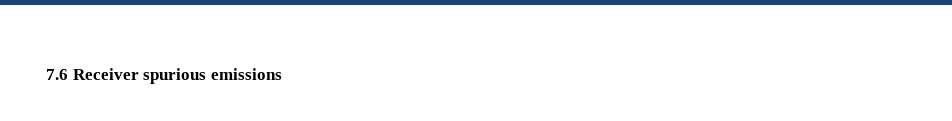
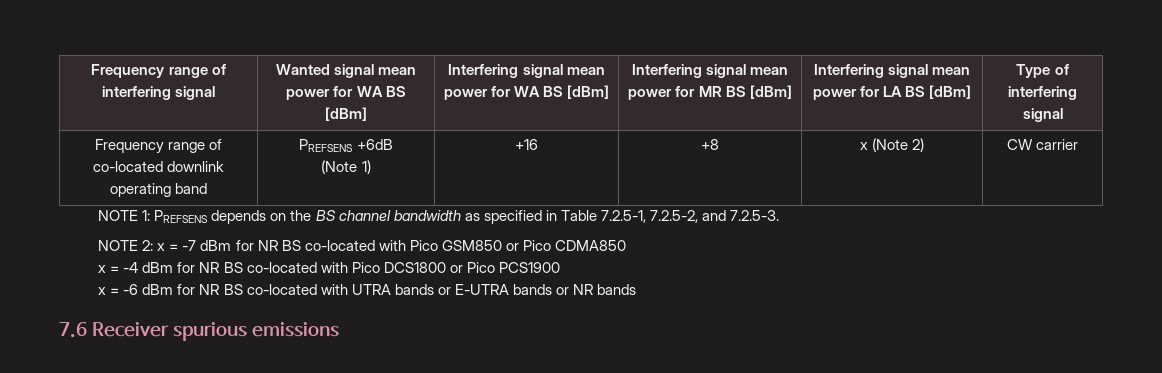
(46, 74) none -> [91,64,226,78] [101,86,216,100] [275,64,417,78] [286,86,406,100] [325,107,367,121] [448,64,605,78] [443,85,610,100] [631,64,789,78] [628,85,792,100] [813,64,971,78] [812,85,972,100] [1016,64,1069,78] [1008,86,1077,100] [1022,108,1063,122] [94,139,223,154] [92,161,225,172] [109,183,208,197] [299,139,393,152] [321,160,371,174] [515,139,538,150] [701,139,719,150] [859,138,925,152] [1006,139,1079,150] [98,210,780,224] [98,240,626,251] [98,262,560,273] [98,284,637,295] Frequency range of interfering signal | Wanted signal mean power for WA BS [dBm] | Interfering signal mean power for WA BS [dBm] | Interfering signal mean power for MR BS [dBm] | Interfering signal mean power for LA BS [dBm] | Type of interfering signal // Frequency range of co-located downlink operating band | PREFSENS +6dB // (Note 1) | +16 | +8 | x (Note 2) | CW carrier // NOTE 1: PREFSENS depends on the BS channel bandwidth as specified in Table 7.2.5-1, 7.2.5-2, and 7.2.5-3. // NOTE 2: x = -7 dBm for NR BS co-located with Pico GSM850 or Pico CDMA850 // x = -4 dBm for NR BS co-located with Pico DCS1800 or Pico PCS1900 // x = -6 dBm for NR BS co-located with UTRA bands or E-UTRA bands or NR bands //

